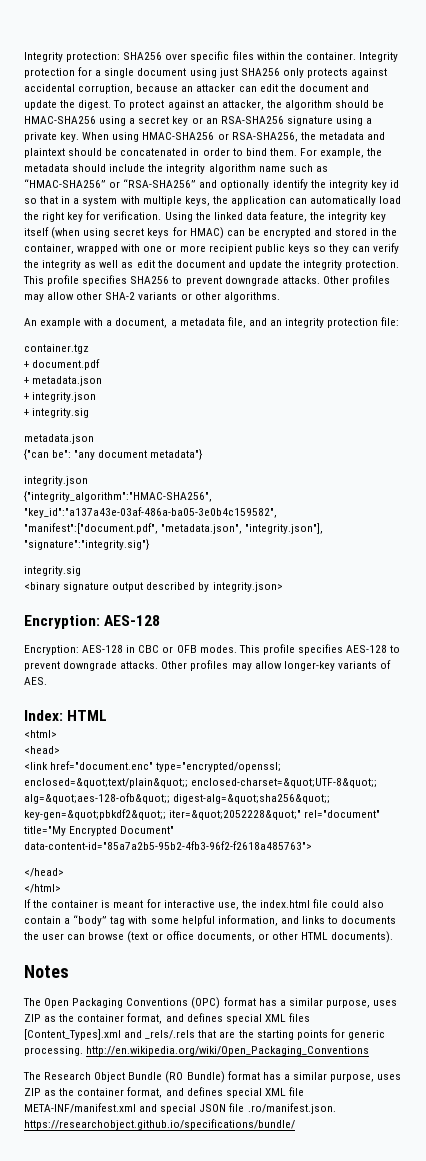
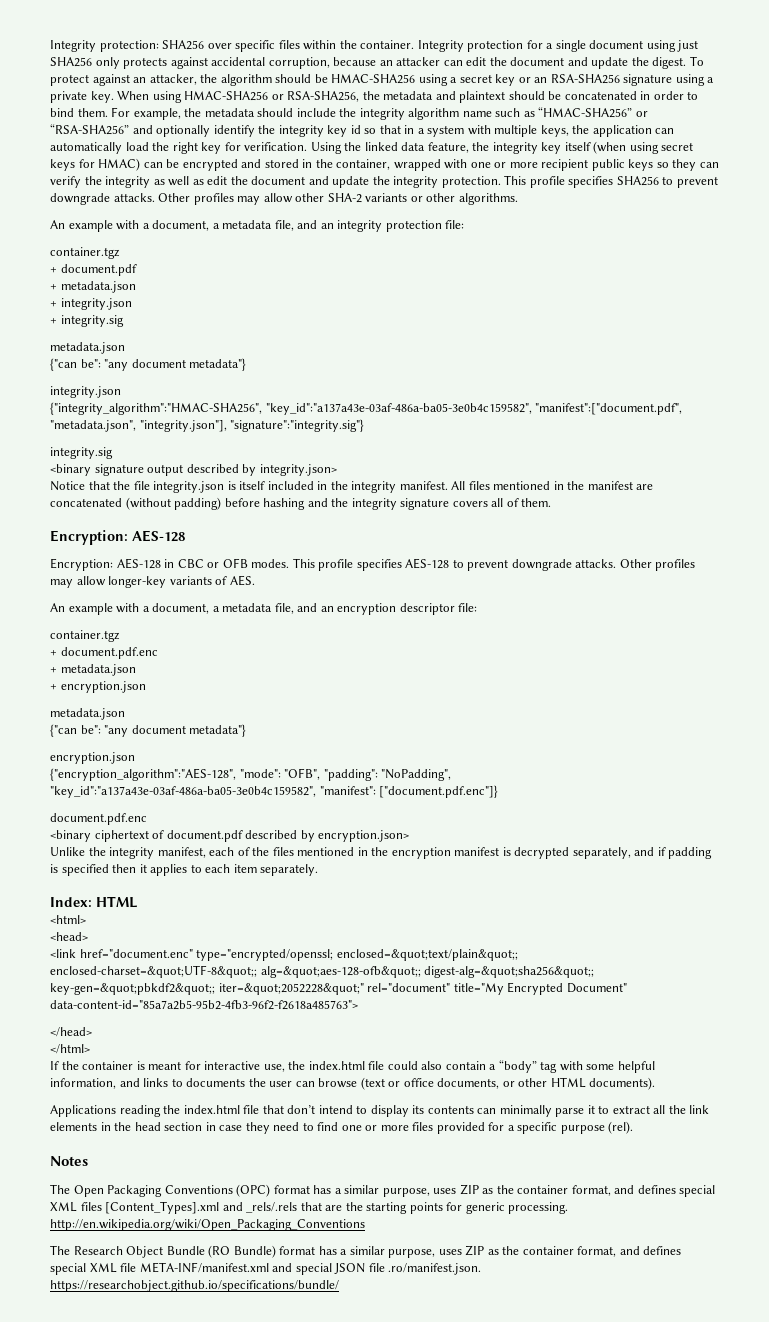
(283, 587) none -> [50,481,654,493] [50,497,552,510] // Notice that the file integrity.json is itself included in the integrity manifest. All files mentioned in the manifest are concatenated (without padding) before hashing and the integrity signature covers all of them.
(47, 681) none -> [50,603,478,615] [50,630,120,642] [50,647,158,659] [50,664,136,676] [50,681,146,693] [50,708,125,720] [50,724,247,737] [50,752,135,764] [50,768,452,781] [50,785,499,798] [50,813,147,825] [50,830,410,842] [50,847,713,859] [50,864,319,876] // An example with a document, a metadata file, and an encryption descriptor file: // container.tgz // + document.pdf.enc // + metadata.json // + encryption.json // metadata.json // {"can be": "any document metadata"} // encryption.json // {"encryption_algorithm":"AES-128", "mode": "OFB", "padding": "NoPadding", "key_id":"a137a43e-03af-486a-ba05-3e0b4c159582", "manifest": ["document.pdf.enc"]} // document.pdf.enc // <binary ciphertext of document.pdf described by encryption.json> // Unlike the integrity manifest, each of the files mentioned in the encryption manifest is decrypted separately, and if padding is specified then it applies to each item separately.
(394, 937) none -> [50,1105,710,1117] [50,1121,634,1134] // Applications reading the index.html file that don’t intend to display its contents can minimally parse it to extract all the link elements in the head section in case they need to find one or more files provided for a specific purpose (rel).

